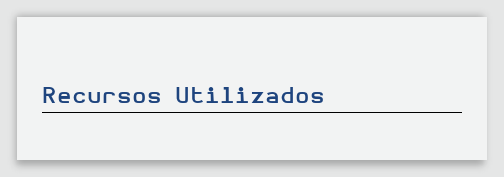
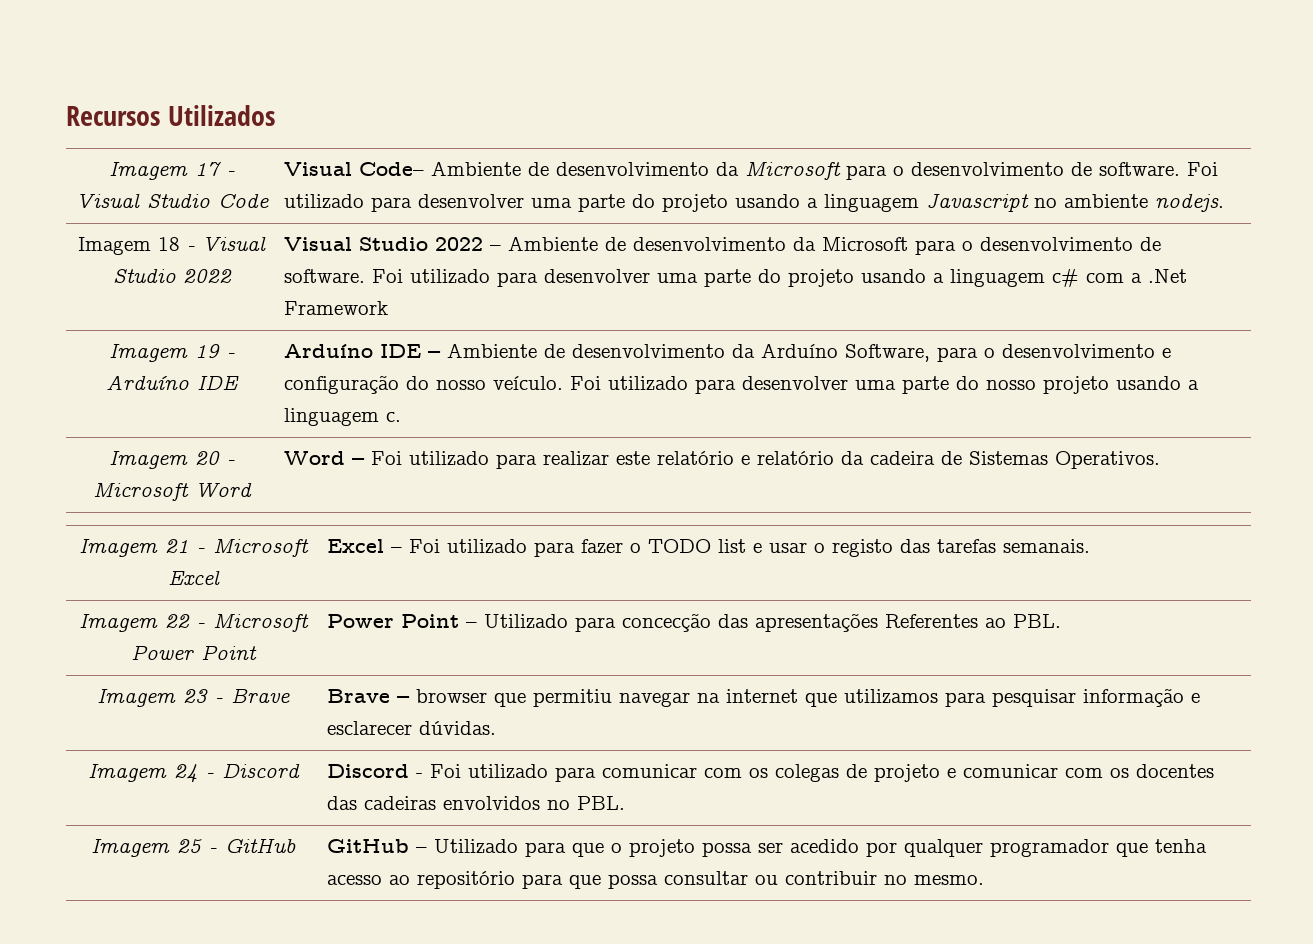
(325, 95) none -> [108,162,235,180] [75,193,269,208] [284,161,1219,180] [284,193,1225,212] [78,236,266,255] [112,269,232,283] [284,236,1162,255] [284,268,1188,288] [284,301,389,315] [108,344,235,362] [106,375,239,390] [284,343,1172,362] [284,375,1200,394] [284,408,402,426] [108,451,235,469] [92,482,252,501] [284,451,1161,469] [79,538,309,557] [167,570,220,586] [327,539,1091,557] [79,613,309,632] [131,645,257,660] [327,613,1062,632] [97,688,290,707] [327,688,1201,707] [327,721,497,735] [87,763,300,783] [327,764,1215,782] [327,796,626,810] [91,838,296,857] [327,839,1208,857] [327,871,985,889] // Imagem 17 - Visual Studio Code | Visual Code– Ambiente de desenvolvimento da Microsoft para o desenvolvimento de software. Foi utilizado para desenvolver uma parte do projeto usando a linguagem Javascript no ambiente nodejs. // Imagem 18 - Visual Studio 2022 | Visual Studio 2022 – Ambiente de desenvolvimento da Microsoft para o desenvolvimento de software. Foi utilizado para desenvolver uma parte do projeto usando a linguagem c# com a .Net Framework // Imagem 19 - Arduíno IDE | Arduíno IDE – Ambiente de desenvolvimento da Arduíno Software, para o desenvolvimento e configuração do nosso veículo. Foi utilizado para desenvolver uma parte do nosso projeto usando a linguagem c. // Imagem 20 - Microsoft Word | Word – Foi utilizado para realizar este relatório e relatório da cadeira de Sistemas Operativos. // Imagem 21 - Microsoft Excel | Excel – Foi utilizado para fazer o TODO list e usar o registo das tarefas semanais. // Imagem 22 - Microsoft Power Point | Power Point – Utilizado para concecção das apresentações Referentes ao PBL. // Imagem 23 - Brave | Brave – browser que permitiu navegar na internet que utilizamos para pesquisar informação e esclarecer dúvidas. // Imagem 24 - Discord | Discord - Foi utilizado para comunicar com os colegas de projeto e comunicar com os docentes das cadeiras envolvidos no PBL. // Imagem 25 - GitHub | GitHub – Utilizado para que o projeto possa ser acedido por qualquer programador que tenha acesso ao repositório para que possa consultar ou contribuir no mesmo.

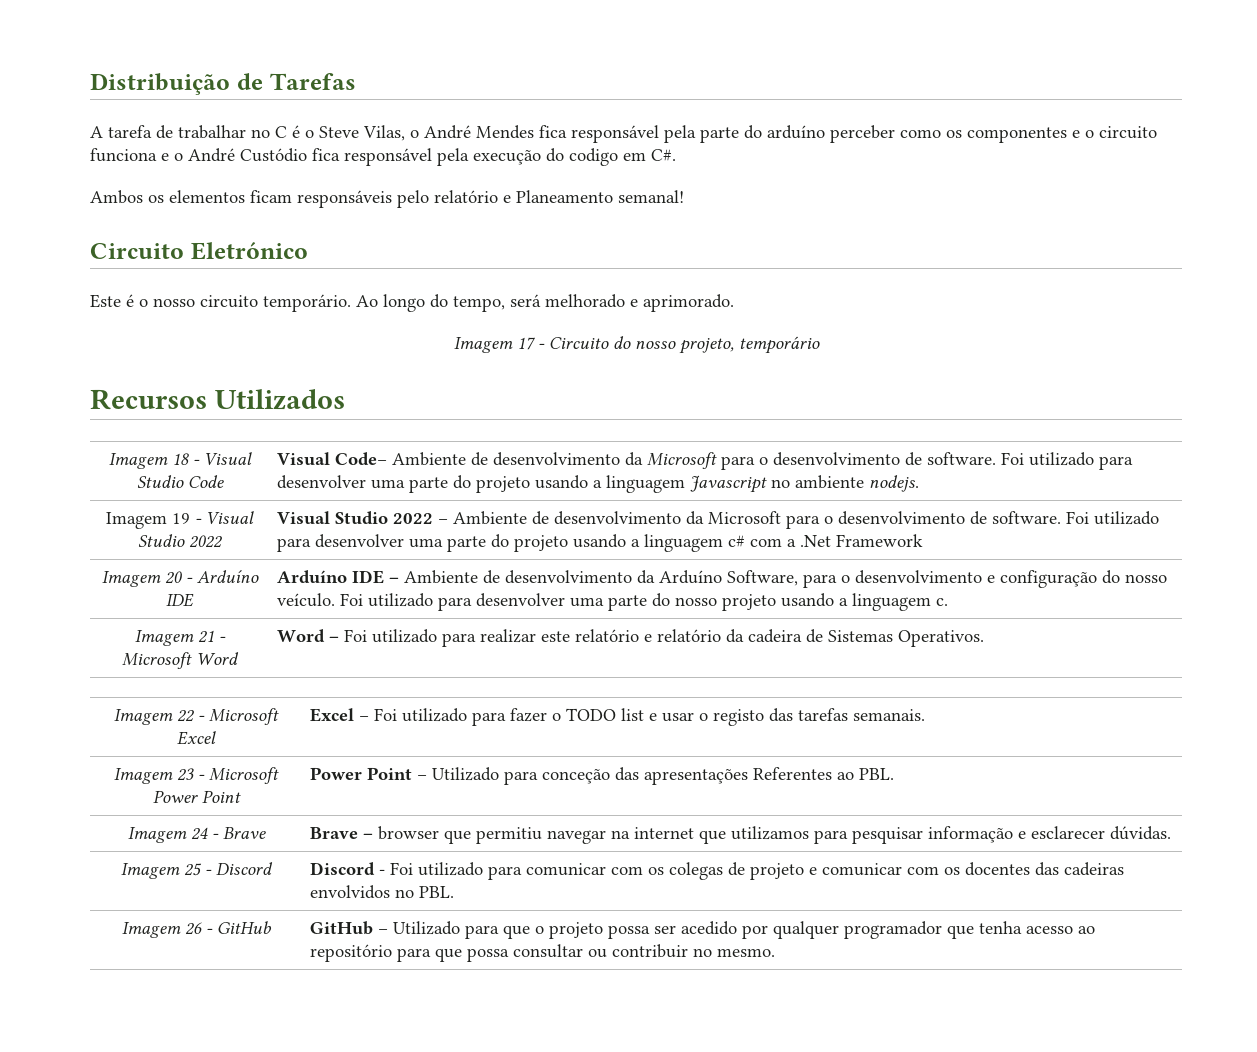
(66, 116) none -> [90,73,356,95] [90,125,1157,143] [90,148,676,166] [90,190,684,208] [90,242,308,260] [90,294,734,312] [453,336,820,354] Distribuição de Tarefas // A tarefa de trabalhar no C é o Steve Vilas, o André Mendes fica responsável pela parte do arduíno perceber como os componentes e o circuito funciona e o André Custódio fica responsável pela execução do codigo em C#. // Ambos os elementos ficam responsáveis pelo relatório e Planeamento semanal! // Circuito Eletrónico // Este é o nosso circuito temporário. Ao longo do tempo, será melhorado e aprimorado. // Imagem 17 - Circuito do nosso projeto, temporário //
[194,162,222,176] 17 -> [171,453,190,465] 18
[158,237,180,251] 18 -> [172,513,190,524] 19
[194,344,220,358] 19 -> [164,571,183,584] 20
[194,451,220,465] 20 -> [197,630,214,643] 21
[165,539,189,553] 21 -> [177,710,195,722] 22
[165,614,190,628] 22 -> [177,768,194,781] 23
[622,613,712,632] concecção -> [541,768,610,784] conceção
[183,689,208,703] 23 -> [190,827,208,840] 24
[173,764,198,783] 24 -> [184,863,202,876] 25
[177,839,202,853] 25 -> [184,922,202,935] 26

